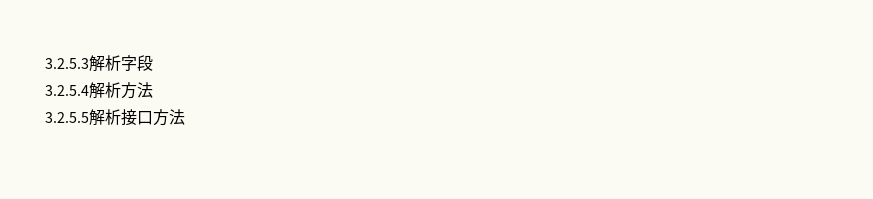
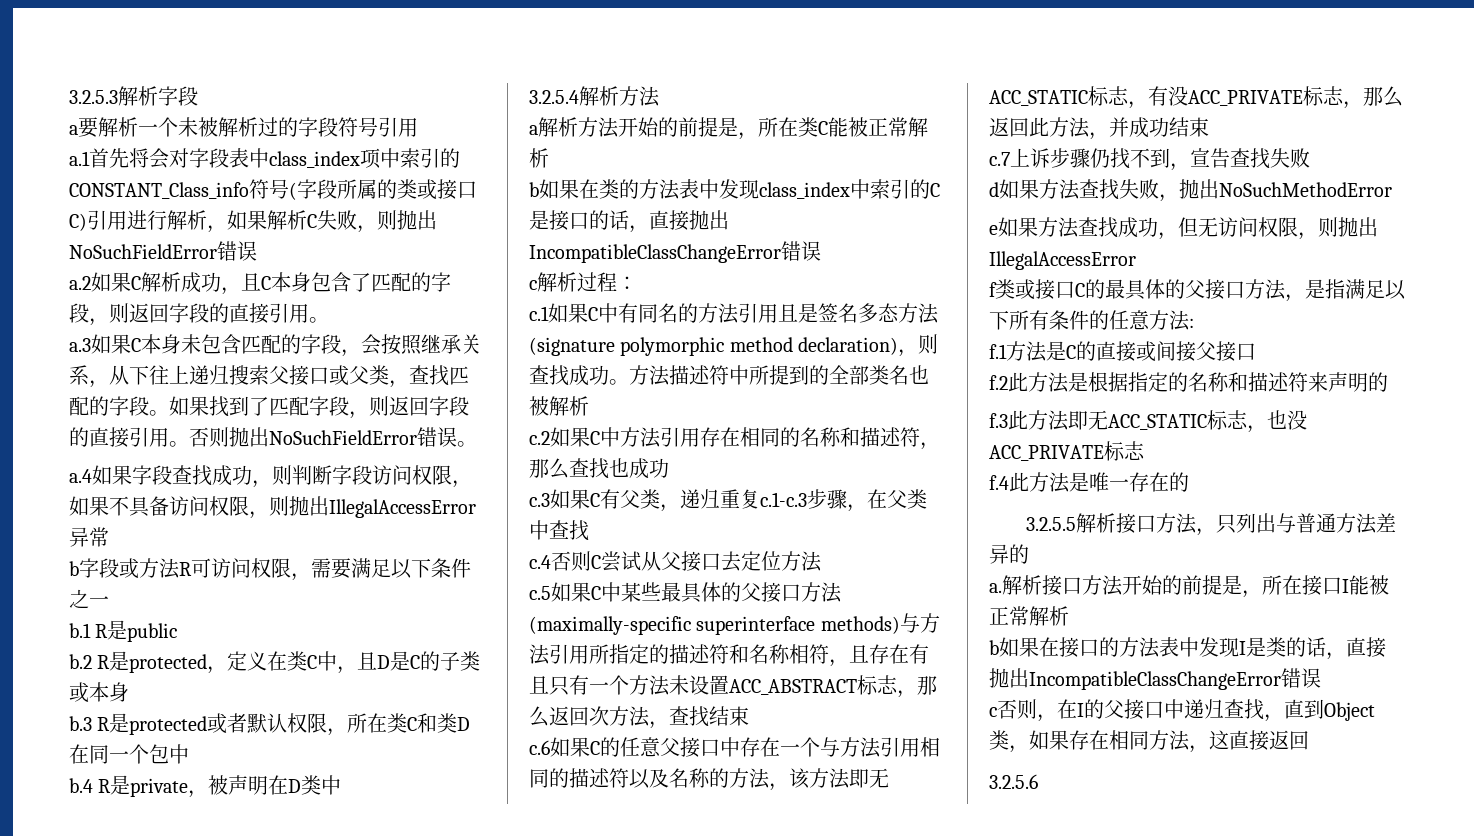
[45,82,153,99] [45,109,185,126] 3.2.5.4解析方法 // 3.2.5.5解析接口方法 -> [69,117,418,138] [69,148,460,169] [69,179,477,200] [69,210,437,233] [69,241,257,261] [69,272,451,295] [69,303,329,326] [69,334,481,357] [69,365,469,388] [69,396,469,419] [69,427,477,448] [69,465,472,488] [69,496,476,519] [69,527,109,547] [69,558,471,581] [69,589,109,608] [69,620,178,642] [69,651,481,674] [69,682,129,703] [69,713,471,736] [69,744,189,764] [69,775,342,798] [529,86,660,107] [529,117,928,140] [529,148,549,168] [529,179,940,200] [529,210,729,233] [529,241,821,263] [529,272,637,292] [529,303,939,324] [529,334,939,357] [529,365,929,386] [529,396,589,416] [529,427,940,450] [529,458,669,479] [529,489,927,512] [529,520,589,541] [529,551,822,572] [529,582,842,603] [529,613,940,635] [529,644,929,667] [529,675,937,698] [529,706,749,729] [529,737,940,758] [529,768,889,791] [989,86,1403,109] [989,117,1209,140] [989,148,1310,171] [989,179,1392,202] [989,217,1378,240] [989,251,1136,270] [989,279,1406,302] [989,310,1194,331] [989,341,1256,362] [989,372,1388,393] [989,410,1307,433] [989,441,1145,461] [989,472,1189,493] [1025,513,1396,536] [989,544,1029,564] [989,575,1389,598] [989,606,1069,626] [989,637,1386,660] [989,668,1321,690] [989,699,1375,722] [989,730,1309,753] [989,774,1038,789] a要解析一个未被解析过的字段符号引用 // a.1首先将会对字段表中class_index项中索引的CONSTANT_Class_info符号(字段所属的类或接口C)引用进行解析，如果解析C失败，则抛出NoSuchFieldError错误 // a.2如果C解析成功，且C本身包含了匹配的字段，则返回字段的直接引用。 // a.3如果C本身未包含匹配的字段，会按照继承关系，从下往上递归搜索父接口或父类，查找匹配的字段。如果找到了匹配字段，则返回字段的直接引用。否则抛出NoSuchFieldError错误。 // a.4如果字段查找成功，则判断字段访问权限，如果不具备访问权限，则抛出IllegalAccessError异常 // b字段或方法R可访问权限，需要满足以下条件之一 // b.1 R是public // b.2 R是protected，定义在类C中，且D是C的子类或本身 // b.3 R是protected或者默认权限，所在类C和类D在同一个包中 // b.4 R是private，被声明在D类中 // 3.2.5.4解析方法 // a解析方法开始的前提是，所在类C能被正常解析 // b如果在类的方法表中发现class_index中索引的C是接口的话，直接抛出IncompatibleClassChangeError错误 // c解析过程： // c.1如果C中有同名的方法引用且是签名多态方法(signature polymorphic method declaration)，则查找成功。方法描述符中所提到的全部类名也被解析 // c.2如果C中方法引用存在相同的名称和描述符，那么查找也成功 // c.3如果C有父类，递归重复c.1-c.3步骤，在父类中查找 // c.4否则C尝试从父接口去定位方法 // c.5如果C中某些最具体的父接口方法(maximally-specific superinterface methods)与方法引用所指定的描述符和名称相符，且存在有且只有一个方法未设置ACC_ABSTRACT标志，那么返回次方法，查找结束 // c.6如果C的任意父接口中存在一个与方法引用相同的描述符以及名称的方法，该方法即无ACC_STATIC标志，有没ACC_PRIVATE标志，那么返回此方法，并成功结束 // c.7上诉步骤仍找不到，宣告查找失败 // d如果方法查找失败，抛出NoSuchMethodError // e如果方法查找成功，但无访问权限，则抛出IllegalAccessError // f类或接口C的最具体的父接口方法，是指满足以下所有条件的任意方法: // f.1方法是C的直接或间接父接口 // f.2此方法是根据指定的名称和描述符来声明的 // f.3此方法即无ACC_STATIC标志，也没ACC_PRIVATE标志 // f.4此方法是唯一存在的 // 3.2.5.5解析接口方法，只列出与普通方法差异的 // a.解析接口方法开始的前提是，所在接口I能被正常解析 // b如果在接口的方法表中发现I是类的话，直接抛出IncompatibleClassChangeError错误 // c否则，在I的父接口中递归查找，直到Object类，如果存在相同方法，这直接返回 // 3.2.5.6

